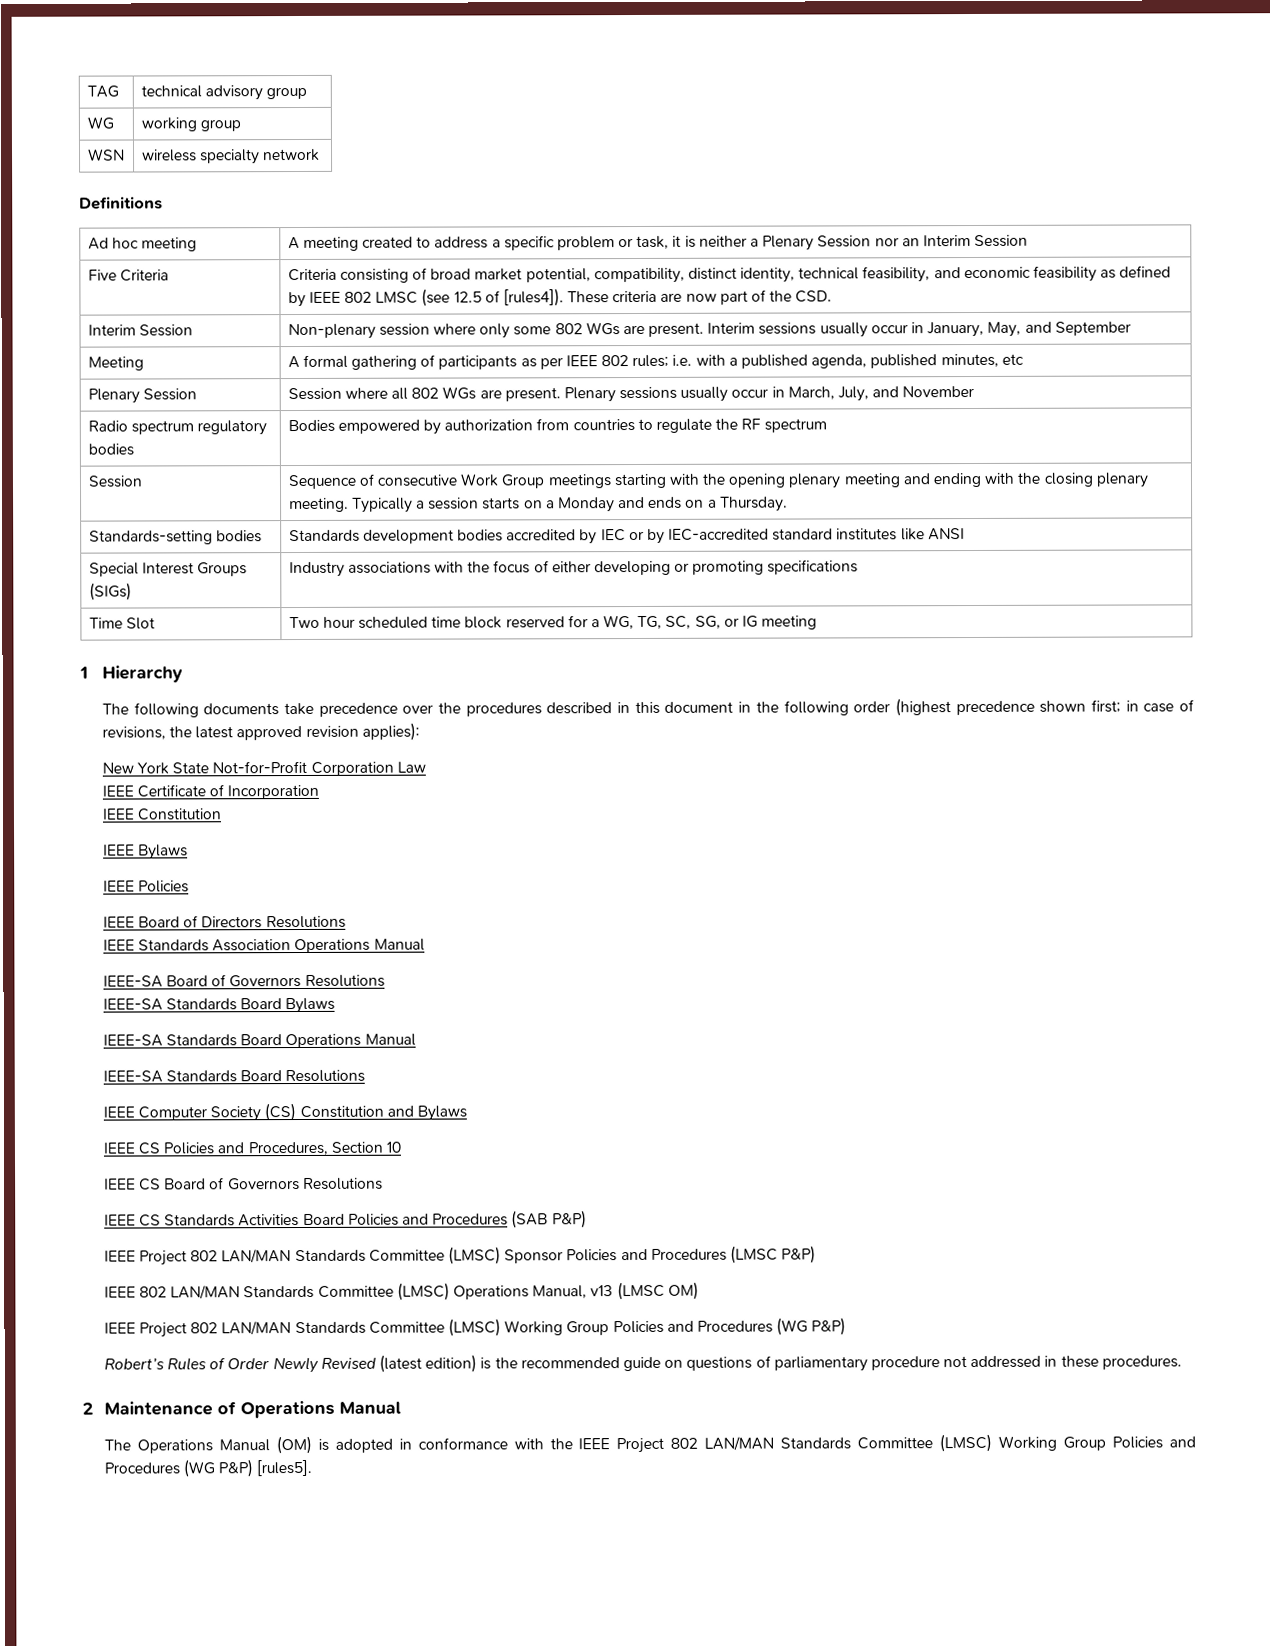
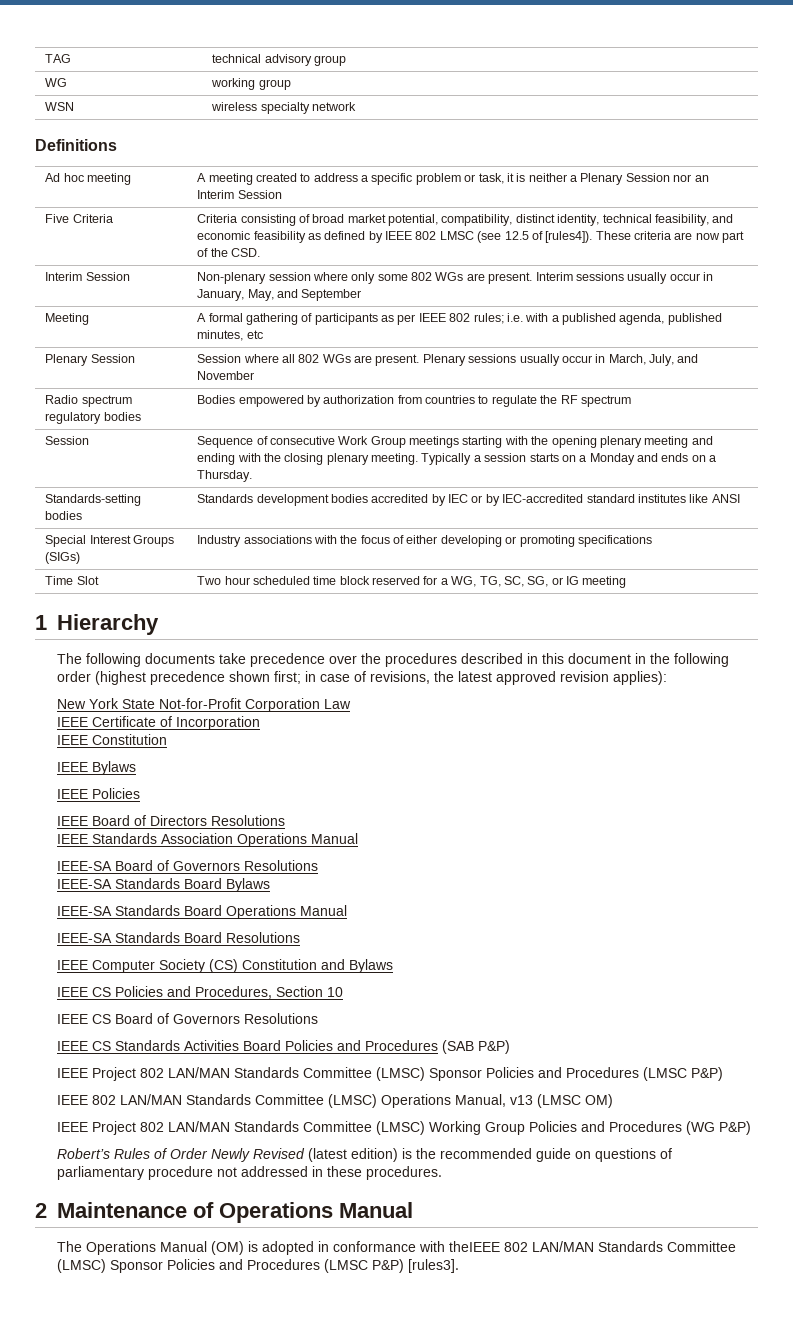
[549,1433,1196,1454] [103,1459,313,1478] the IEEE Project 802 LAN/MAN Standards Committee (LMSC) Working Group Policies and Procedures (WG P&P) [rules5]. -> [448,1241,736,1252] [56,1259,459,1273] theIEEE 802 LAN/MAN Standards Committee (LMSC) Sponsor Policies and Procedures (LMSC P&P) [rules3].

